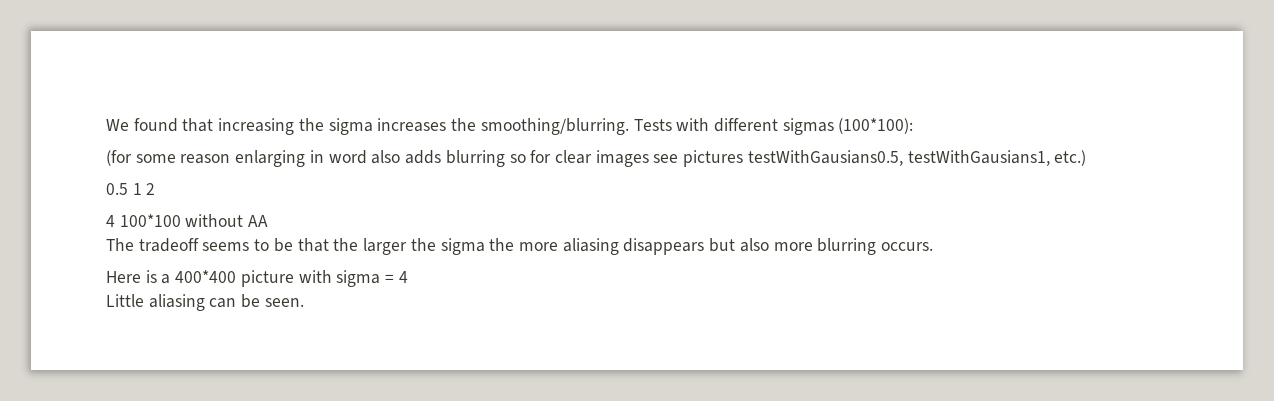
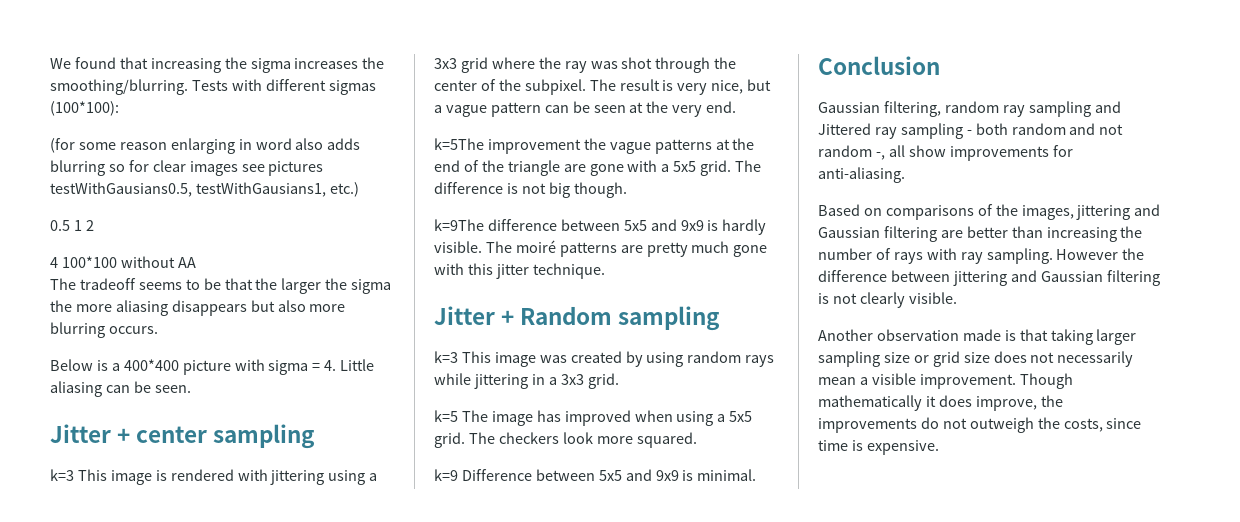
[106,271,141,283] Here -> [50,359,93,371] Below
[398,271,408,283] 4 // -> [324,360,337,371] 4.
(304, 302) none -> [50,424,316,449] [50,469,378,485] [434,57,737,73] [434,79,772,95] [434,101,737,117] [434,138,755,154] [434,160,762,176] [434,182,627,198] [434,219,767,235] [434,240,768,257] [434,263,605,279] [434,306,721,331] [434,351,775,367] [434,373,619,389] [434,410,753,426] [434,432,697,448] [434,469,757,481] [818,56,940,75] [818,101,1121,117] [818,123,1124,139] [818,145,1073,161] [818,167,905,183] [818,204,1161,220] [818,226,1143,242] [818,248,1145,264] [818,270,1160,286] [818,292,957,308] [818,329,1137,345] [818,351,1134,367] [818,373,1073,389] [818,395,1063,411] [818,417,1142,433] [818,440,939,455] // Jitter + center sampling // k=3 This image is rendered with jittering using a 3x3 grid where the ray was shot through the center of the subpixel. The result is very nice, but a vague pattern can be seen at the very end. // k=5The improvement the vague patterns at the end of the triangle are gone with a 5x5 grid. The difference is not big though. // k=9The difference between 5x5 and 9x9 is hardly visible. The moiré patterns are pretty much gone with this jitter technique. // Jitter + Random sampling // k=3 This image was created by using random rays while jittering in a 3x3 grid. // k=5 The image has improved when using a 5x5 grid. The checkers look more squared. // k=9 Difference between 5x5 and 9x9 is minimal. // Conclusion // Gaussian filtering, random ray sampling and Jittered ray sampling - both random and not random -, all show improvements for anti-aliasing. // Based on comparisons of the images, jittering and Gaussian filtering are better than increasing the number of rays with ray sampling. However the difference between jittering and Gaussian filtering is not clearly visible. // Another observation made is that taking larger sampling size or grid size does not necessarily mean a visible improvement. Though mathematically it does improve, the improvements do not outweigh the costs, since time is expensive.

